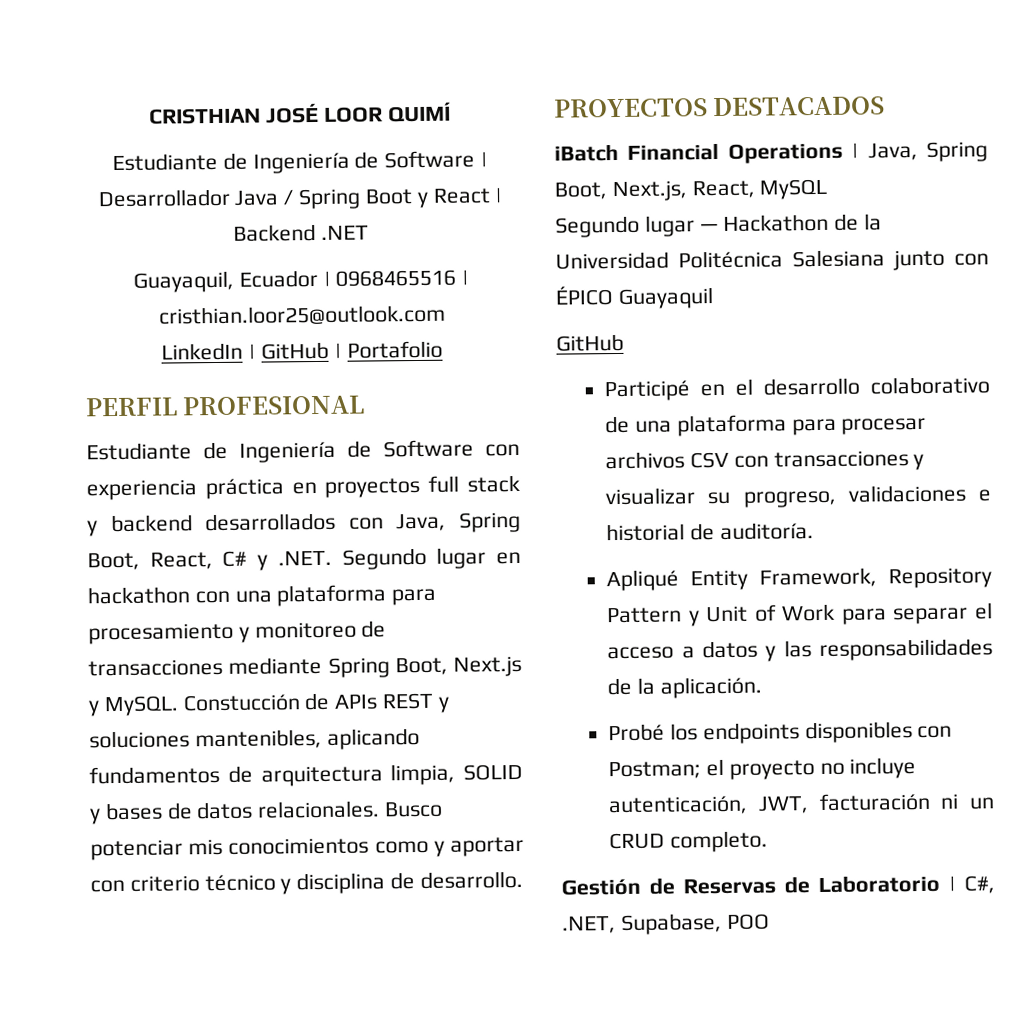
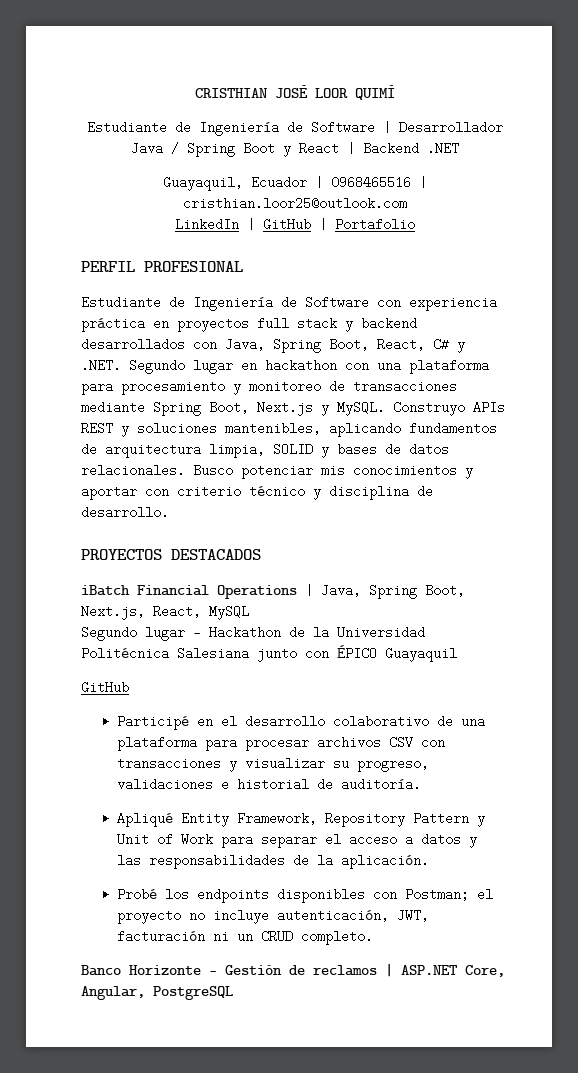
[182,692,331,712] Constucción de -> [393,401,465,416] Construyo
[374,840,429,854] como -> (457, 470) none
[561,874,995,896] [562,913,770,936] Gestión de Reservas de Laboratorio | C#, .NET, Supabase, POO -> [81,963,505,977] [81,986,233,1000] Banco Horizonte — Gestión de reclamos | ASP.NET Core, Angular, PostgreSQL

